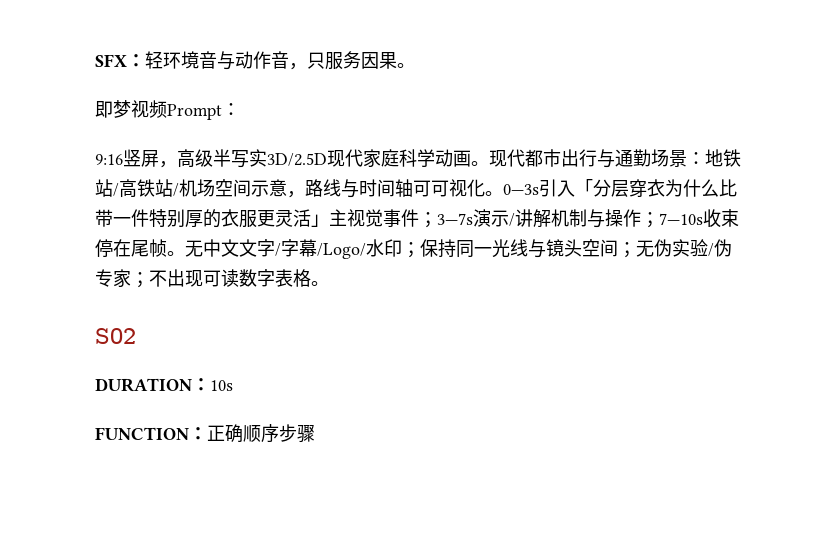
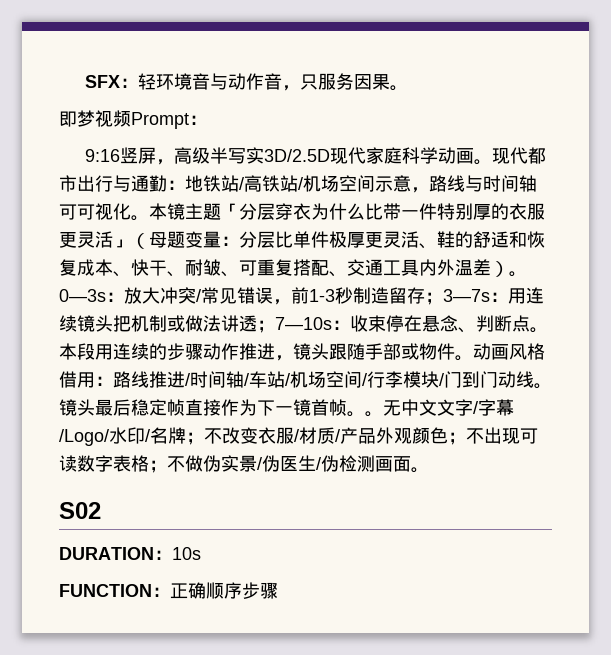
[651,149,687,167] 场景 -> (167, 183) none
[503,179,575,197] 0—3s引入 -> [149,203,221,220] 本镜主题
[329,209,739,228] [95,239,167,257] 主视觉事件；3—7s演示/讲解机制与操作；7—10s收束停在尾帧 -> [131,231,545,249] [59,259,527,277] [59,287,544,305] [59,315,548,333] [59,343,545,361] [59,371,552,389] [59,399,365,417] （母题变量：分层比单件极厚更灵活、鞋的舒适和恢复成本、快干、耐皱、可重复搭配、交通工具内外温差）。0—3s：放大冲突/常见错误，前1-3秒制造留存；3—7s：用连续镜头把机制或做法讲透；7—10s：收束停在悬念、判断点。本段用连续的步骤动作推进，镜头跟随手部或物件。动画风格借用：路线推进/时间轴/车站/机场空间/行李模块/门到门动线。镜头最后稳定帧直接作为下一镜首帧。
[402,239,732,258] [95,269,131,288] ；保持同一光线与镜头空间；无伪实验/伪专家 -> [145,427,448,445] /名牌；不改变衣服/材质/产品外观颜色
(311, 278) none -> [149,455,411,473] ；不做伪实景/伪医生/伪检测画面

